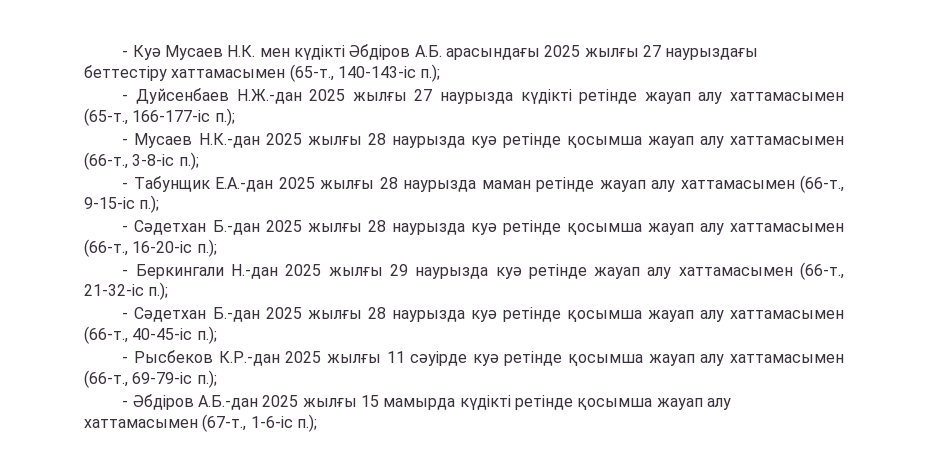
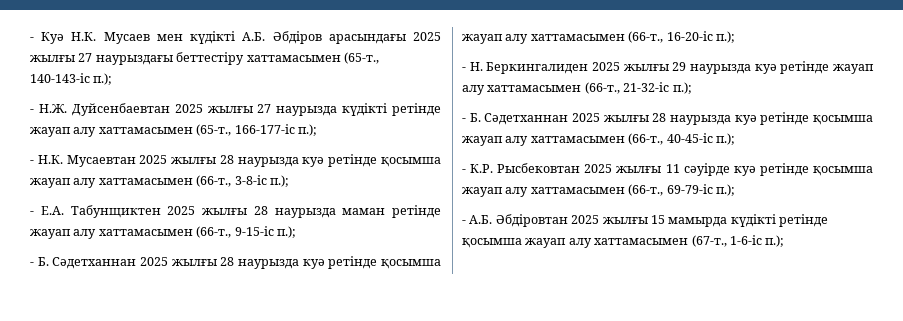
[165,44,442,60] Мусаев Н.К. мен күдікті Әбдіров А.Б. -> [71,31,322,44] Н.К. Мусаев мен күдікті А.Б. Әбдіров
[136,88,302,104] Дуйсенбаев Н.Ж.-дан -> [38,103,170,116] Н.Ж. Дуйсенбаевтан
[134,133,260,148] Мусаев Н.К.-дан -> [37,155,136,167] Н.К. Мусаевтан
[133,176,274,192] Табунщик Е.А.-дан -> [40,205,161,218] Е.А. Табунщиктен
[134,220,260,235] Сәдетхан Б.-дан -> [37,257,137,269] Б. Сәдетханнан
[135,264,279,279] Беркингали Н.-дан -> [469,62,589,74] Н. Беркингалиден
[134,307,260,322] Сәдетхан Б.-дан -> [469,113,569,125] Б. Сәдетханнан
[134,350,280,366] Рысбеков К.Р.-дан -> [470,163,581,173] К.Р. Рысбековтан
[132,394,259,410] Әбдіров А.Б.-дан -> [469,214,568,227] А.Б. Әбдіровтан

